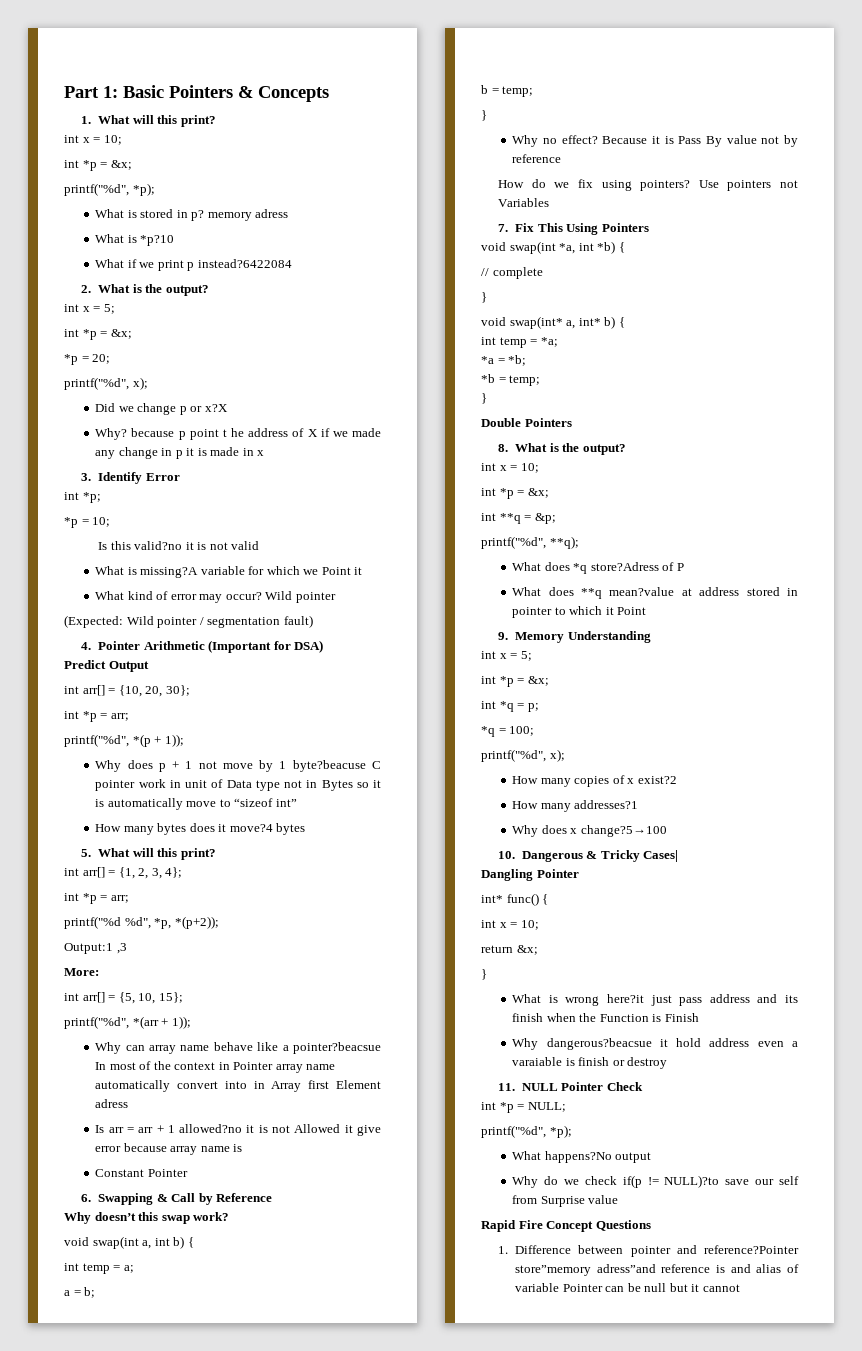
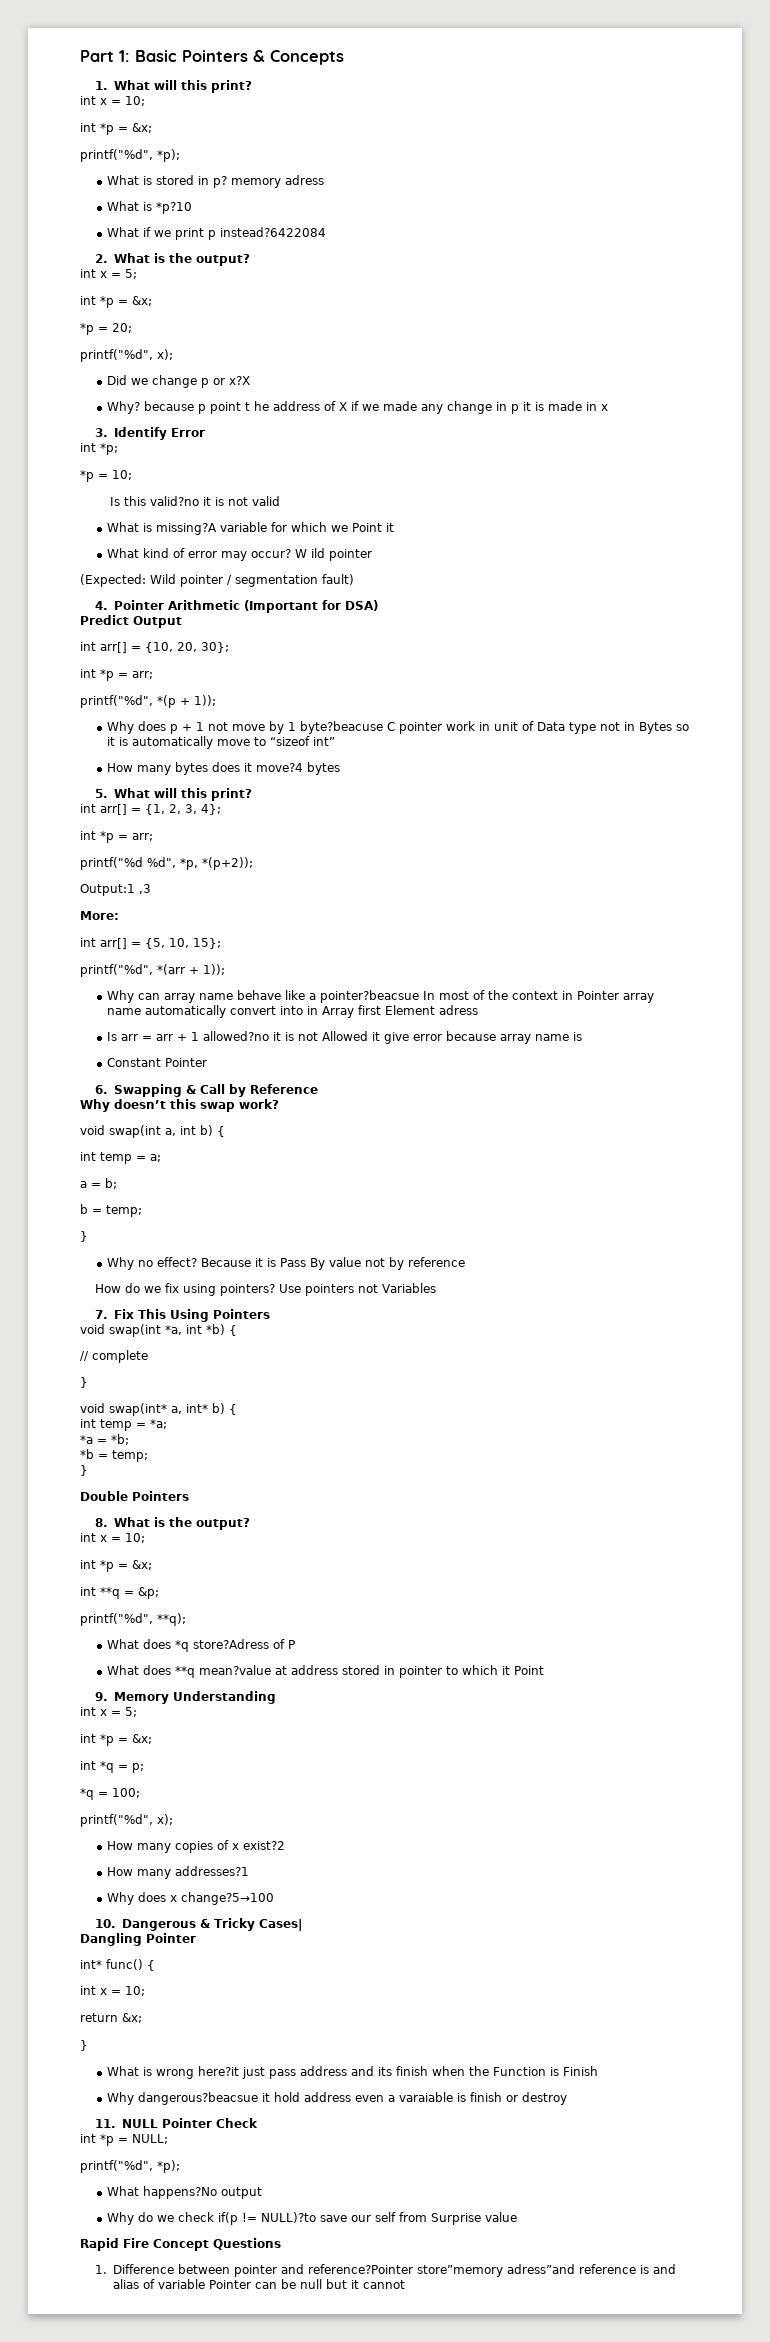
[265,591,293,600] Wild -> [295,548,326,558] W ild

